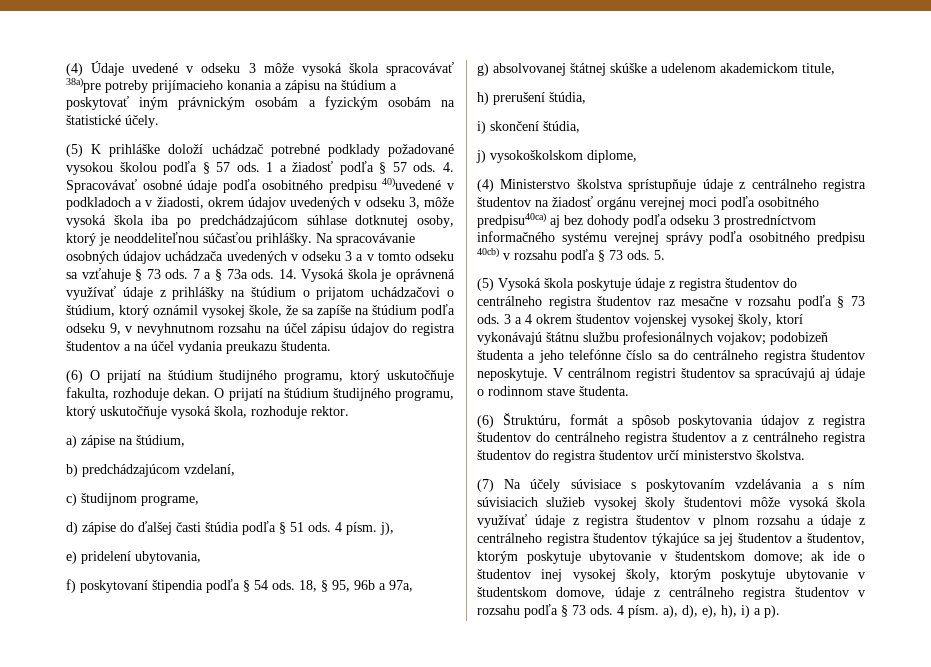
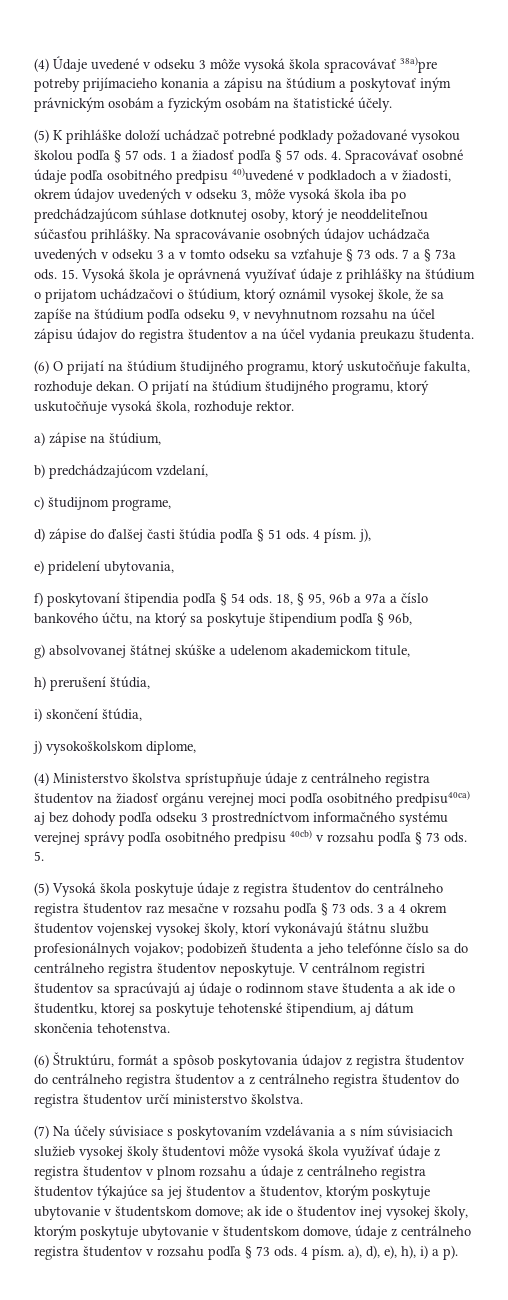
[278,269,297,279] 14. -> [61,269,78,279] 15.
[389,580,413,592] 97a, -> [365,592,428,603] [34,612,412,627] 97a a číslo bankového účtu, na ktorý sa poskytuje štipendium podľa § 96b,
[579,386,629,396] študenta. -> [342,983,455,994] [34,1002,414,1017] [34,1023,170,1033] študenta a ak ide o študentku, ktorej sa poskytuje tehotenské štipendium, aj dátum skončenia tehotenstva.

